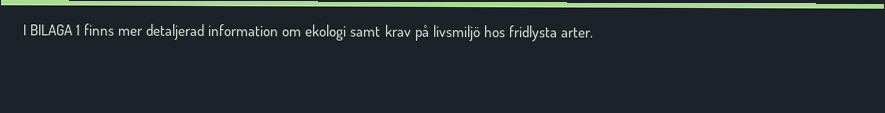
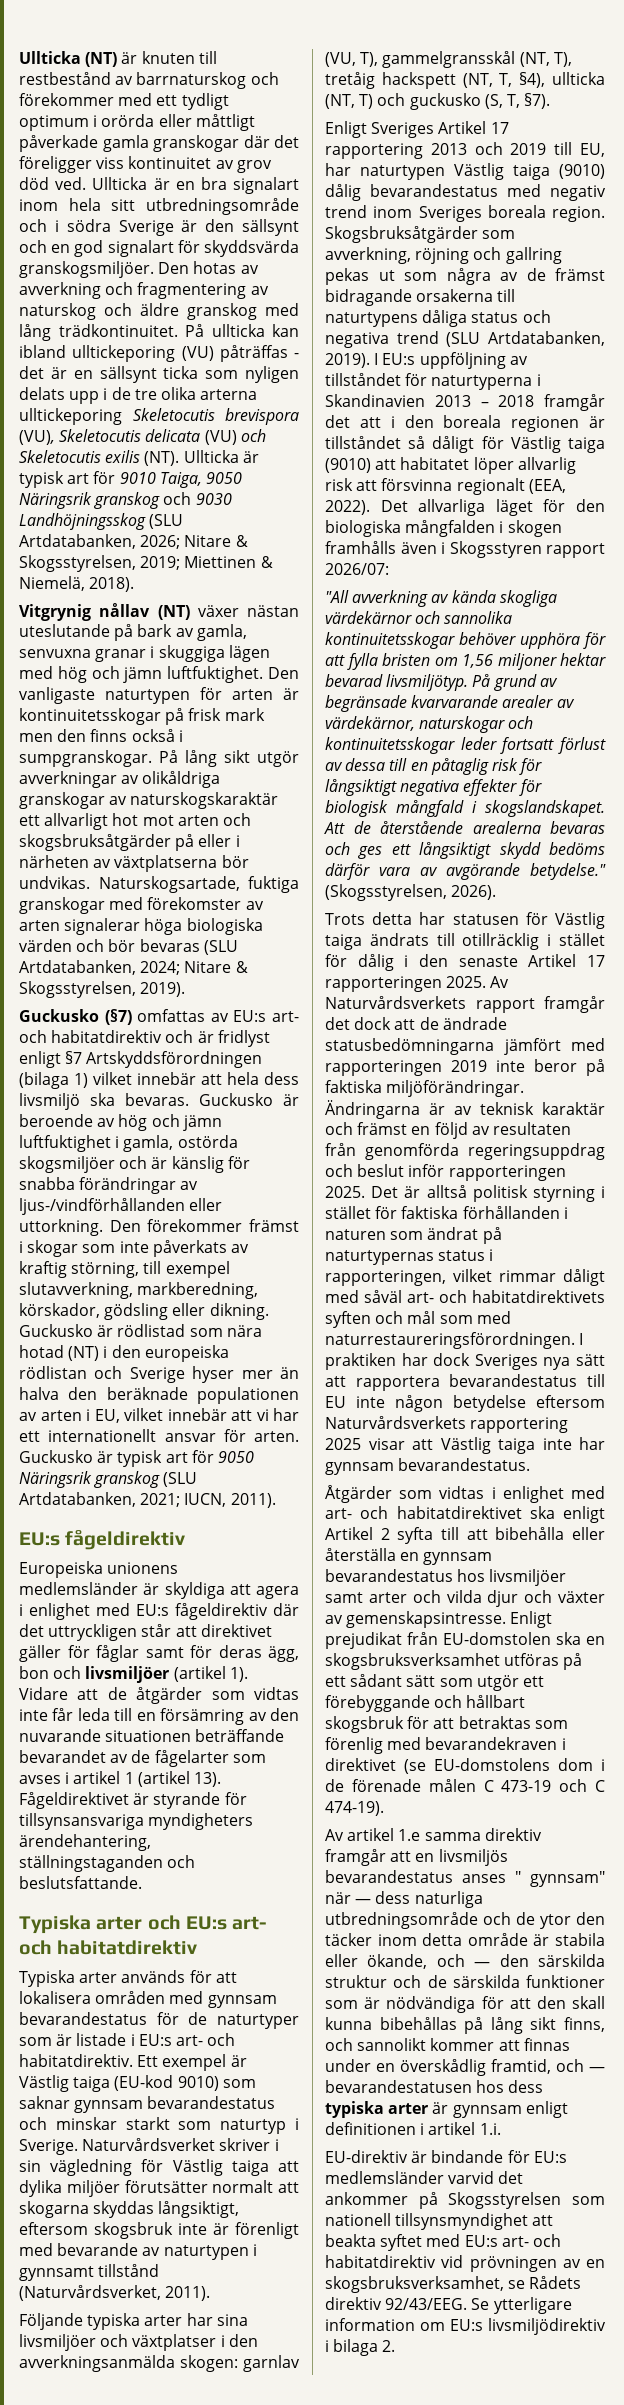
[23,23,594,42] I BILAGA 1 finns mer detaljerad information om ekologi samt krav på livsmiljö hos fridlysta arter. -> [19,51,217,67] [19,72,279,89] [19,93,229,110] [19,114,255,131] [19,135,299,152] [19,156,272,173] [19,177,299,194] [19,198,299,215] [19,219,299,236] [19,240,299,257] [19,261,259,278] [19,282,269,299] [19,303,299,320] [19,324,299,341] [19,345,299,362] [19,366,299,383] [19,387,258,404] [19,408,299,425] [19,429,266,445] [19,450,259,466] [19,471,242,488] [19,492,232,509] [19,513,184,530] [19,534,248,549] [19,555,273,572] [19,576,135,592] [19,603,299,621] [19,624,247,641] [19,645,270,662] [19,666,299,683] [19,687,299,704] [19,708,265,725] [19,729,183,742] [19,750,299,767] [19,771,221,788] [19,792,279,809] [19,813,251,830] [19,834,240,851] [19,855,249,872] [19,876,299,893] [19,897,264,914] [19,918,263,935] [19,939,238,955] [19,960,248,975] [19,981,186,998] [19,1009,299,1025] [19,1030,270,1047] [19,1051,263,1068] [19,1072,299,1089] [19,1093,299,1110] [19,1114,222,1131] [19,1135,238,1152] [19,1156,250,1173] [19,1177,199,1194] [19,1198,223,1215] [19,1219,299,1236] [19,1240,249,1257] [19,1261,230,1278] [19,1282,259,1299] [19,1303,269,1320] [19,1324,262,1337] [19,1345,229,1362] [19,1366,299,1383] [19,1387,299,1404] [19,1408,299,1423] [19,1429,299,1442] [19,1450,254,1467] [19,1471,198,1488] [19,1492,276,1508] [19,1530,186,1550] [19,1561,179,1578] [19,1582,299,1599] [19,1603,299,1620] [19,1624,272,1641] [19,1645,299,1662] [19,1666,248,1683] [19,1687,299,1704] [19,1708,299,1725] [19,1729,285,1742] [19,1750,266,1767] [19,1771,221,1787] [19,1792,247,1809] [19,1813,254,1830] [19,1834,151,1851] [19,1855,196,1872] [19,1876,142,1889] [19,1915,268,1934] [19,1940,198,1955] [19,1970,237,1987] [19,1991,277,2008] [19,2012,299,2029] [19,2033,236,2046] [19,2054,247,2071] [19,2075,256,2092] [19,2096,276,2113] [19,2117,299,2134] [19,2138,279,2155] [19,2159,299,2176] [19,2180,299,2197] [19,2201,240,2218] [19,2222,299,2239] [19,2243,257,2260] [19,2264,160,2281] [19,2285,211,2301] [19,2313,248,2330] [19,2334,258,2351] [19,2355,300,2372] [325,51,572,68] [325,72,605,89] [325,93,551,110] [325,121,509,138] [325,142,605,159] [325,163,605,180] [325,184,606,201] [325,205,605,222] [325,226,516,243] [325,247,562,264] [325,268,605,285] [325,289,516,306] [325,310,551,327] [325,331,605,348] [325,352,528,369] [325,373,541,390] [325,394,605,411] [325,415,605,432] [325,436,605,453] [325,457,576,474] [325,478,566,495] [325,499,605,516] [325,520,562,537] [325,541,605,558] [325,563,389,575] [325,590,557,607] [325,611,513,624] [325,632,606,649] [325,653,606,670] [325,674,558,691] [325,695,575,712] [325,716,534,733] [325,737,606,754] [325,758,543,775] [325,779,542,796] [325,800,605,817] [324,821,605,834] [325,842,605,859] [325,863,606,880] [325,884,497,901] [325,912,605,929] [325,933,605,950] [325,954,605,971] [325,976,510,992] [325,996,605,1013] [325,1017,507,1030] [325,1038,605,1055] [325,1059,605,1076] [325,1080,525,1097] [325,1100,605,1119] [325,1122,571,1139] [325,1143,605,1160] [325,1164,566,1181] [325,1185,605,1202] [325,1206,568,1219] [325,1227,502,1244] [325,1249,494,1265] [325,1269,605,1286] [325,1290,605,1303] [325,1311,511,1328] [325,1332,584,1349] [325,1353,605,1370] [325,1374,605,1391] [325,1395,605,1412] [325,1416,569,1433] [325,1437,605,1454] [325,1458,531,1475] [325,1485,605,1503] [325,1506,605,1523] [325,1527,605,1544] [325,1548,493,1565] [325,1569,567,1586] [325,1590,605,1607] [325,1611,553,1628] [325,1632,605,1649] [325,1653,583,1670] [325,1674,544,1691] [325,1695,526,1712] [325,1716,568,1733] [325,1737,566,1754] [325,1758,605,1774] [325,1779,605,1792] [325,1801,384,1816] [325,1828,542,1841] [325,1849,508,1866] [325,1870,605,1887] [325,1891,483,1908] [325,1912,605,1929] [325,1933,605,1946] [325,1954,605,1969] [325,1975,605,1988] [325,1996,605,2013] [325,2017,605,2034] [325,2038,570,2051] [325,2059,605,2076] [325,2080,544,2093] [325,2101,568,2118] [325,2122,501,2135] [325,2150,567,2163] [325,2171,524,2184] [325,2192,605,2209] [325,2213,554,2230] [325,2234,561,2251] [325,2255,605,2272] [325,2276,582,2293] [325,2297,572,2314] [325,2318,606,2335] [325,2339,396,2356] Ullticka (NT) är knuten till restbestånd av barrnaturskog och förekommer med ett tydligt optimum i orörda eller måttligt påverkade gamla granskogar där det föreligger viss kontinuitet av grov död ved. Ullticka är en bra signalart inom hela sitt utbredningsområde och i södra Sverige är den sällsynt och en god signalart för skyddsvärda granskogsmiljöer. Den hotas av avverkning och fragmentering av naturskog och äldre granskog med lång trädkontinuitet. På ullticka kan ibland ulltickeporing (VU) påträffas - det är en sällsynt ticka som nyligen delats upp i de tre olika arterna ulltickeporing Skeletocutis brevispora (VU), Skeletocutis delicata (VU) och Skeletocutis exilis (NT). Ullticka är typisk art för 9010 Taiga, 9050 Näringsrik granskog och 9030 Landhöjningsskog (SLU Artdatabanken, 2026; Nitare & Skogsstyrelsen, 2019; Miettinen & Niemelä, 2018). // Vitgrynig nållav (NT) växer nästan uteslutande på bark av gamla, senvuxna granar i skuggiga lägen med hög och jämn luftfuktighet. Den vanligaste naturtypen för arten är kontinuitetsskogar på frisk mark men den finns också i sumpgranskogar. På lång sikt utgör avverkningar av olikåldriga granskogar av naturskogskaraktär ett allvarligt hot mot arten och skogsbruksåtgärder på eller i närheten av växtplatserna bör undvikas. Naturskogsartade, fuktiga granskogar med förekomster av arten signalerar höga biologiska värden och bör bevaras (SLU Artdatabanken, 2024; Nitare & Skogsstyrelsen, 2019). // Guckusko (§7) omfattas av EU:s art- och habitatdirektiv och är fridlyst enligt §7 Artskyddsförordningen (bilaga 1) vilket innebär att hela dess livsmiljö ska bevaras. Guckusko är beroende av hög och jämn luftfuktighet i gamla, ostörda skogsmiljöer och är känslig för snabba förändringar av ljus-/vindförhållanden eller uttorkning. Den förekommer främst i skogar som inte påverkats av kraftig störning, till exempel slutavverkning, markberedning, körskador, gödsling eller dikning. Guckusko är rödlistad som nära hotad (NT) i den europeiska rödlistan och Sverige hyser mer än halva den beräknade populationen av arten i EU, vilket innebär att vi har ett internationellt ansvar för arten. Guckusko är typisk art för 9050 Näringsrik granskog (SLU Artdatabanken, 2021; IUCN, 2011). // EU:s fågeldirektiv // Europeiska unionens medlemsländer är skyldiga att agera i enlighet med EU:s fågeldirektiv där det uttryckligen står att direktivet gäller för fåglar samt för deras ägg, bon och livsmiljöer (artikel 1). Vidare att de åtgärder som vidtas inte får leda till en försämring av den nuvarande situationen beträffande bevarandet av de fågelarter som avses i artikel 1 (artikel 13). Fågeldirektivet är styrande för tillsynsansvariga myndigheters ärendehantering, ställningstaganden och beslutsfattande. // Typiska arter och EU:s art- och habitatdirektiv // Typiska arter används för att lokalisera områden med gynnsam bevarandestatus för de naturtyper som är listade i EU:s art- och habitatdirektiv. Ett exempel är Västlig taiga (EU-kod 9010) som saknar gynnsam bevarandestatus och minskar starkt som naturtyp i Sverige. Naturvårdsverket skriver i sin vägledning för Västlig taiga att dylika miljöer förutsätter normalt att skogarna skyddas långsiktigt, eftersom skogsbruk inte är förenligt med bevarande av naturtypen i gynnsamt tillstånd (Naturvårdsverket, 2011). // Följande typiska arter har sina livsmiljöer och växtplatser i den avverkningsanmälda skogen: garnlav (VU, T), gammelgransskål (NT, T), tretåig hackspett (NT, T, §4), ullticka (NT, T) och guckusko (S, T, §7). // Enligt Sveriges Artikel 17 rapportering 2013 och 2019 till EU, har naturtypen Västlig taiga (9010) dålig bevarandestatus med negativ trend inom Sveriges boreala region. Skogsbruksåtgärder som avverkning, röjning och gallring pekas ut som några av de främst bidragande orsakerna till naturtypens dåliga status och negativa trend (SLU Artdatabanken, 2019). I EU:s uppföljning av tillståndet för naturtyperna i Skandinavien 2013 – 2018 framgår det att i den boreala regionen är tillståndet så dåligt för Västlig taiga (9010) att habitatet löper allvarlig risk att försvinna regionalt (EEA, 2022). Det allvarliga läget för den biologiska mångfalden i skogen framhålls även i Skogsstyren rapport 2026/07: // "All avverkning av kända skogliga värdekärnor och sannolika kontinuitetsskogar behöver upphöra för att fylla bristen om 1,56 miljoner hektar bevarad livsmiljötyp. På grund av begränsade kvarvarande arealer av värdekärnor, naturskogar och kontinuitetsskogar leder fortsatt förlust av dessa till en påtaglig risk för långsiktigt negativa effekter för biologisk mångfald i skogslandskapet. Att de återstående arealerna bevaras och ges ett långsiktigt skydd bedöms därför vara av avgörande betydelse." (Skogsstyrelsen, 2026). // Trots detta har statusen för Västlig taiga ändrats till otillräcklig i stället för dålig i den senaste Artikel 17 rapporteringen 2025. Av Naturvårdsverkets rapport framgår det dock att de ändrade statusbedömningarna jämfört med rapporteringen 2019 inte beror på faktiska miljöförändringar. Ändringarna är av teknisk karaktär och främst en följd av resultaten från genomförda regeringsuppdrag och beslut inför rapporteringen 2025. Det är alltså politisk styrning i stället för faktiska förhållanden i naturen som ändrat på naturtypernas status i rapporteringen, vilket rimmar dåligt med såväl art- och habitatdirektivets syften och mål som med naturrestaureringsförordningen. I praktiken har dock Sveriges nya sätt att rapportera bevarandestatus till EU inte någon betydelse eftersom Naturvårdsverkets rapportering 2025 visar att Västlig taiga inte har gynnsam bevarandestatus. // Åtgärder som vidtas i enlighet med art- och habitatdirektivet ska enligt Artikel 2 syfta till att bibehålla eller återställa en gynnsam bevarandestatus hos livsmiljöer samt arter och vilda djur och växter av gemenskapsintresse. Enligt prejudikat från EU-domstolen ska en skogsbruksverksamhet utföras på ett sådant sätt som utgör ett förebyggande och hållbart skogsbruk för att betraktas som förenlig med bevarandekraven i direktivet (se EU-domstolens dom i de förenade målen C 473-19 och C 474-19). // Av artikel 1.e samma direktiv framgår att en livsmiljös bevarandestatus anses " gynnsam" när — dess naturliga utbredningsområde och de ytor den täcker inom detta område är stabila eller ökande, och — den särskilda struktur och de särskilda funktioner som är nödvändiga för att den skall kunna bibehållas på lång sikt finns, och sannolikt kommer att finnas under en överskådlig framtid, och — bevarandestatusen hos dess typiska arter är gynnsam enligt definitionen i artikel 1.i. // EU-direktiv är bindande för EU:s medlemsländer varvid det ankommer på Skogsstyrelsen som nationell tillsynsmyndighet att beakta syftet med EU:s art- och habitatdirektiv vid prövningen av en skogsbruksverksamhet, se Rådets direktiv 92/43/EEG. Se ytterligare information om EU:s livsmiljödirektiv i bilaga 2.

